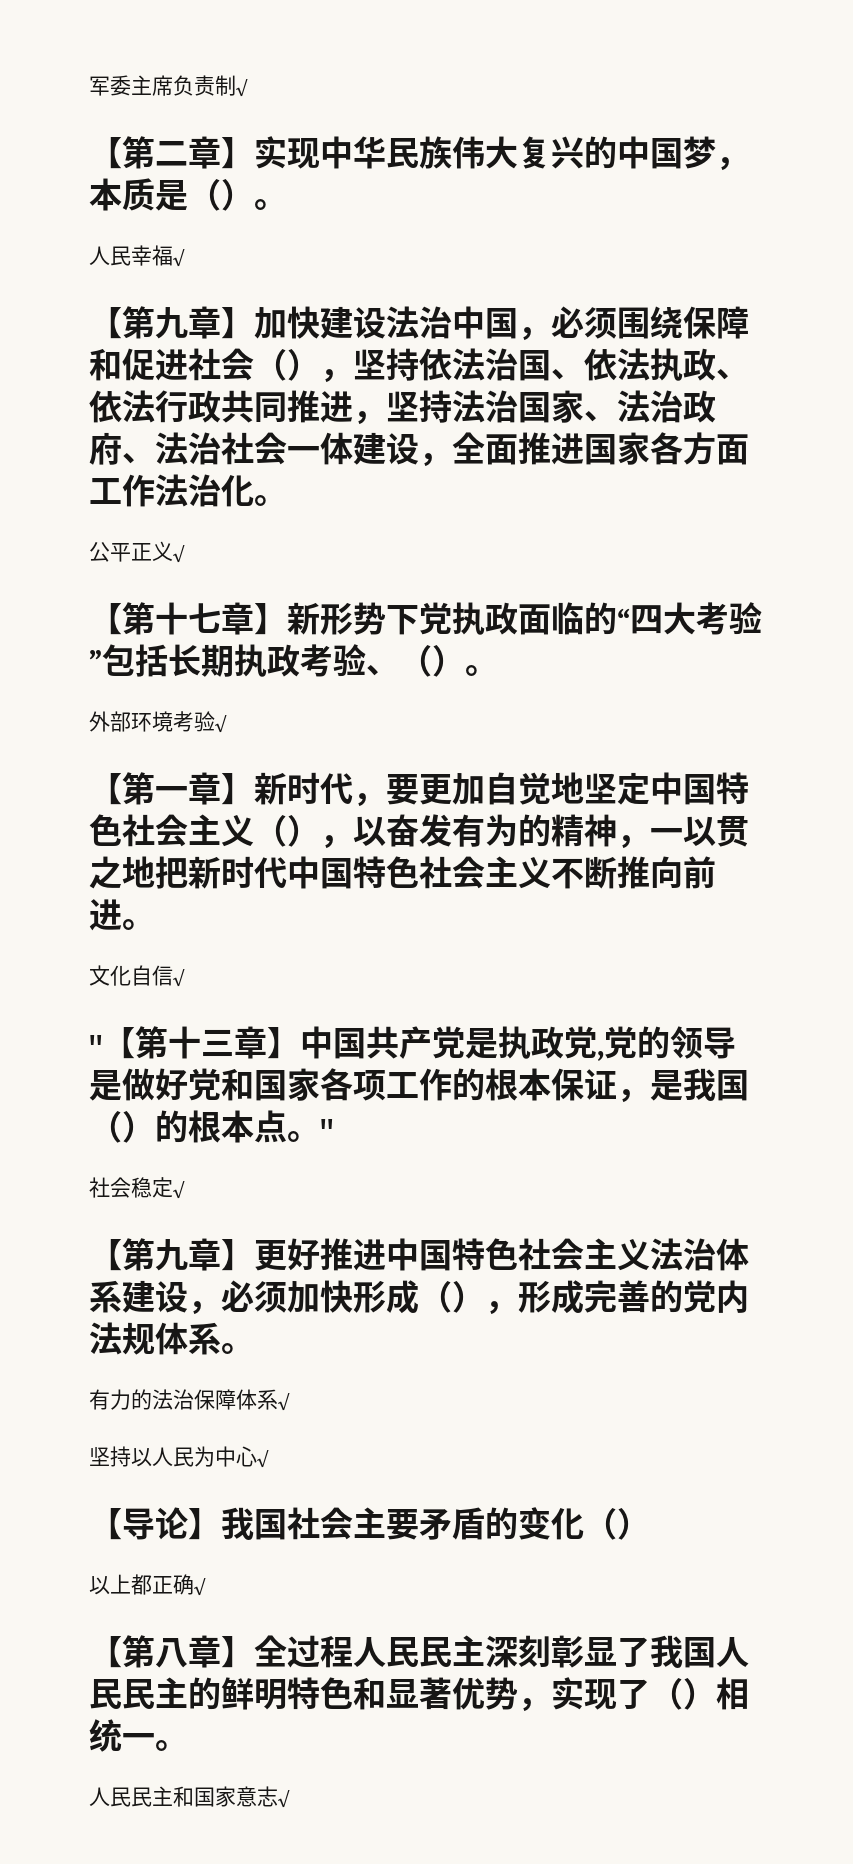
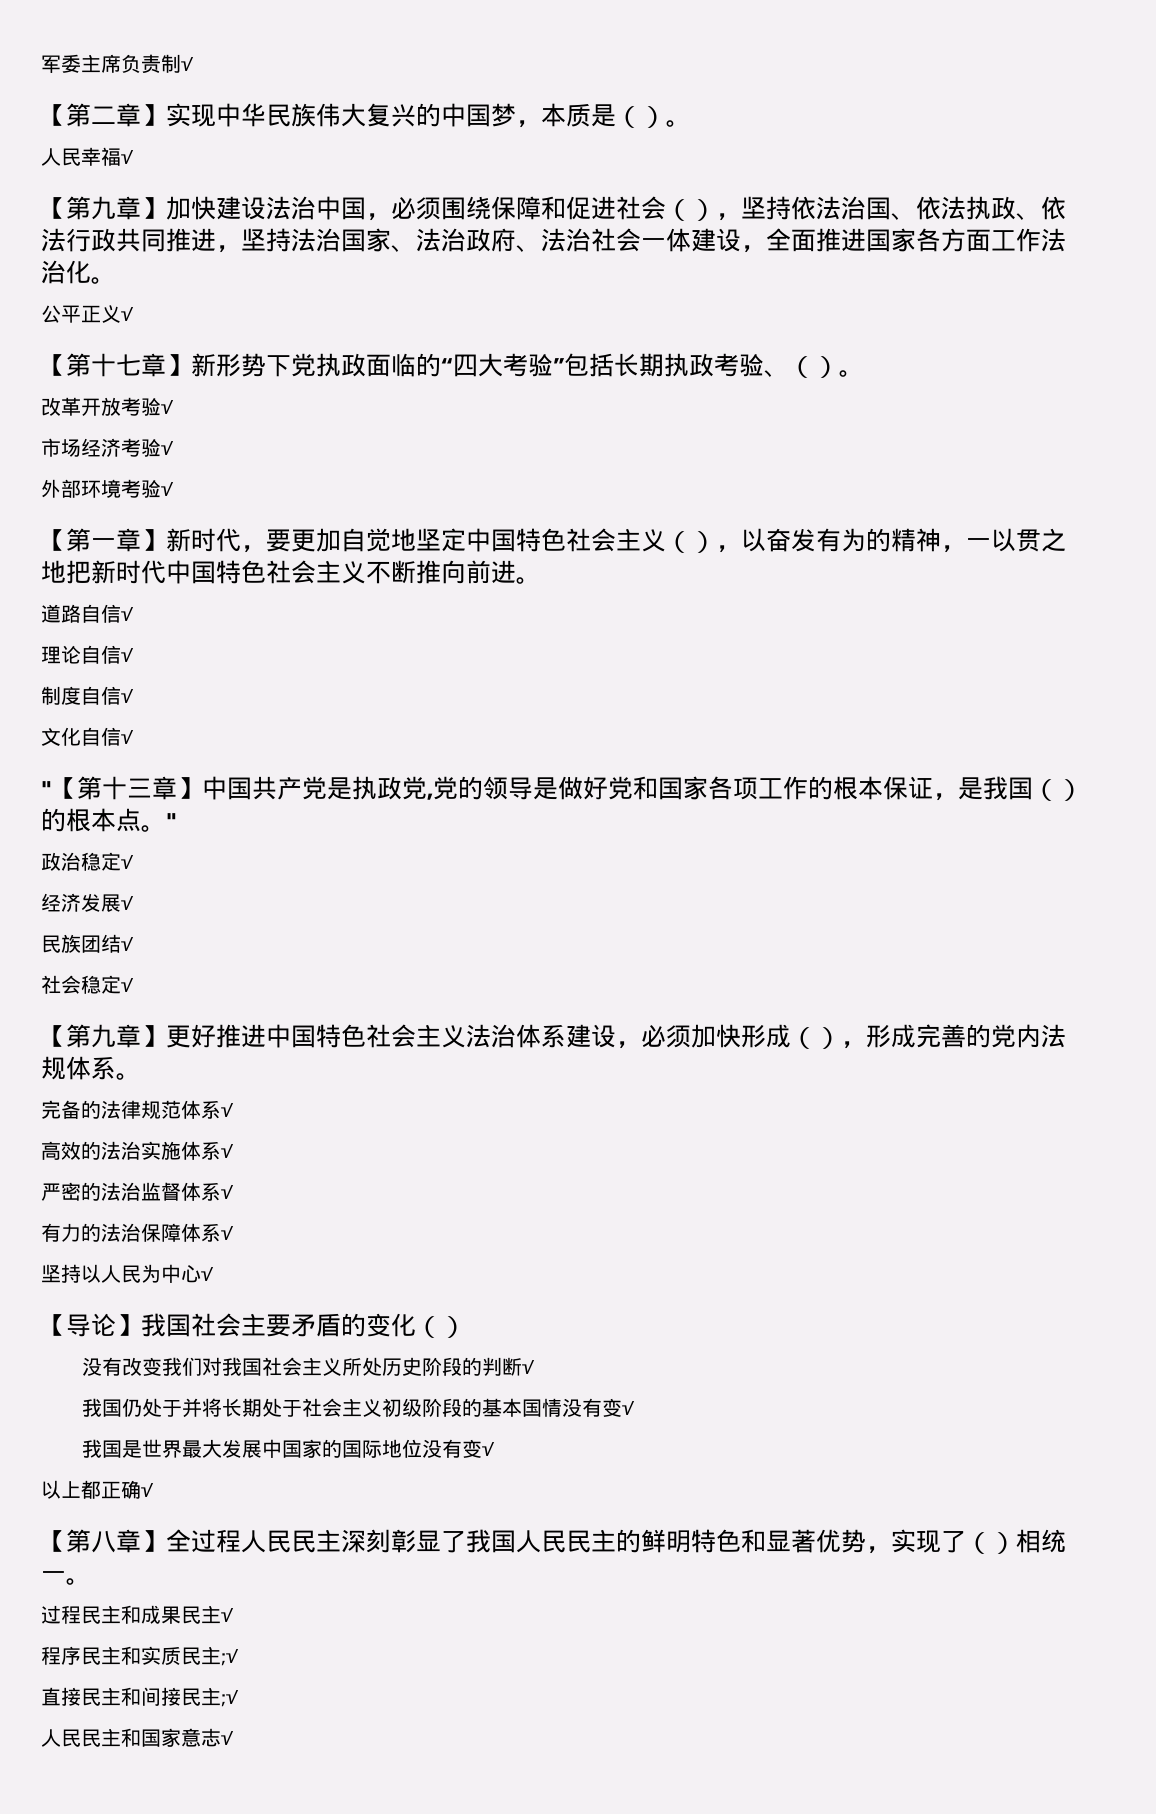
(498, 670) none -> [41,397,174,416] [41,438,174,457] // 改革开放考验√ // 市场经济考验√
(155, 924) none -> [41,604,134,623] [41,645,134,664] [41,686,134,705] // 道路自信√ // 理论自信√ // 制度自信√
(333, 1129) none -> [41,852,134,871] [41,893,134,912] [41,934,134,953] // 政治稳定√ // 经济发展√ // 民族团结√
(254, 1348) none -> [41,1100,234,1119] [41,1141,234,1160] [41,1182,234,1201] // 完备的法律规范体系√ // 高效的法治实施体系√ // 严密的法治监督体系√
(650, 1524) none -> [82,1357,536,1376] [82,1398,636,1418] [82,1439,496,1458] // 没有改变我们对我国社会主义所处历史阶段的判断√ // 我国仍处于并将长期处于社会主义初级阶段的基本国情没有变√ // 我国是世界最大发展中国家的国际地位没有变√
(188, 1745) none -> [41,1605,234,1624] [41,1646,239,1666] [41,1687,239,1707] // 过程民主和成果民主√ // 程序民主和实质民主;√ // 直接民主和间接民主;√

